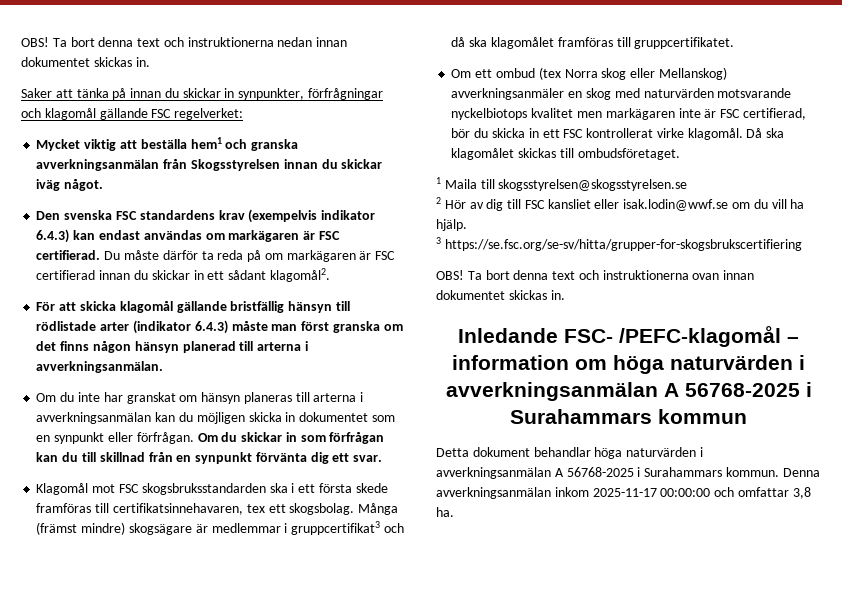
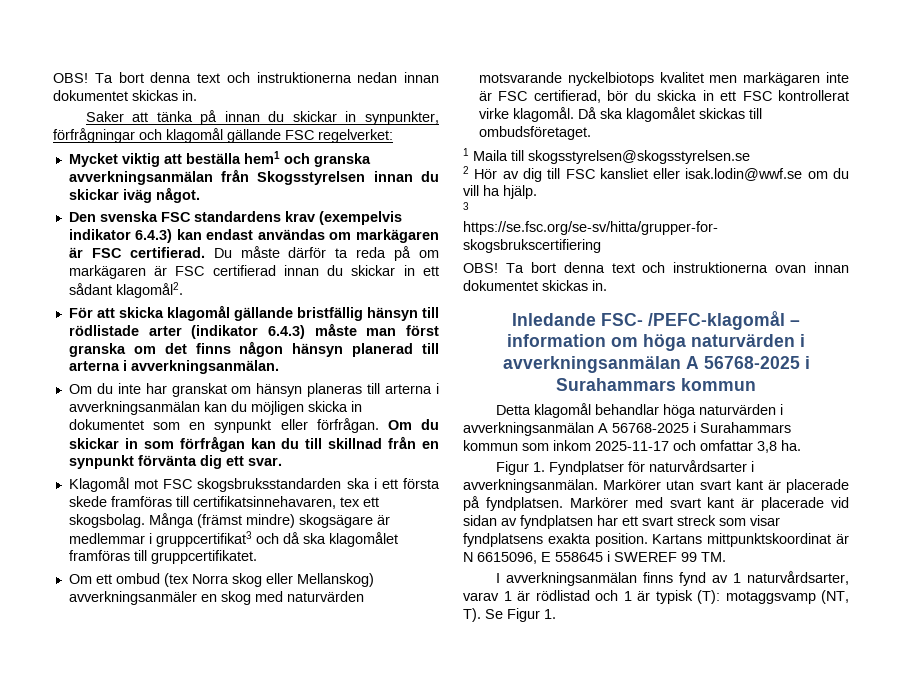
[472,447,530,457] dokument -> [533,403,591,418] klagomål
[725,467,820,477] [436,487,551,499] kommun. Denna avverkningsanmälan -> [463,440,549,451] kommun som
[660,488,711,497] 00:00:00 -> (669, 446) none
(454, 512) none -> [495,460,754,475] [463,479,849,493] [463,496,849,511] [463,515,780,529] [463,533,849,547] [463,551,726,564] [495,571,849,586] [463,590,849,604] [463,608,556,622] // Figur 1. Fyndplatser för naturvårdsarter i avverkningsanmälan. Markörer utan svart kant är placerade på fyndplatsen. Markörer med svart kant är placerade vid sidan av fyndplatsen har ett svart streck som visar fyndplatsens exakta position. Kartans mittpunktskoordinat är N 6615096, E 558645 i SWEREF 99 TM. // I avverkningsanmälan finns fynd av 1 naturvårdsarter, varav 1 är rödlistad och 1 är typisk (T): motaggsvamp (NT, T). Se Figur 1.

